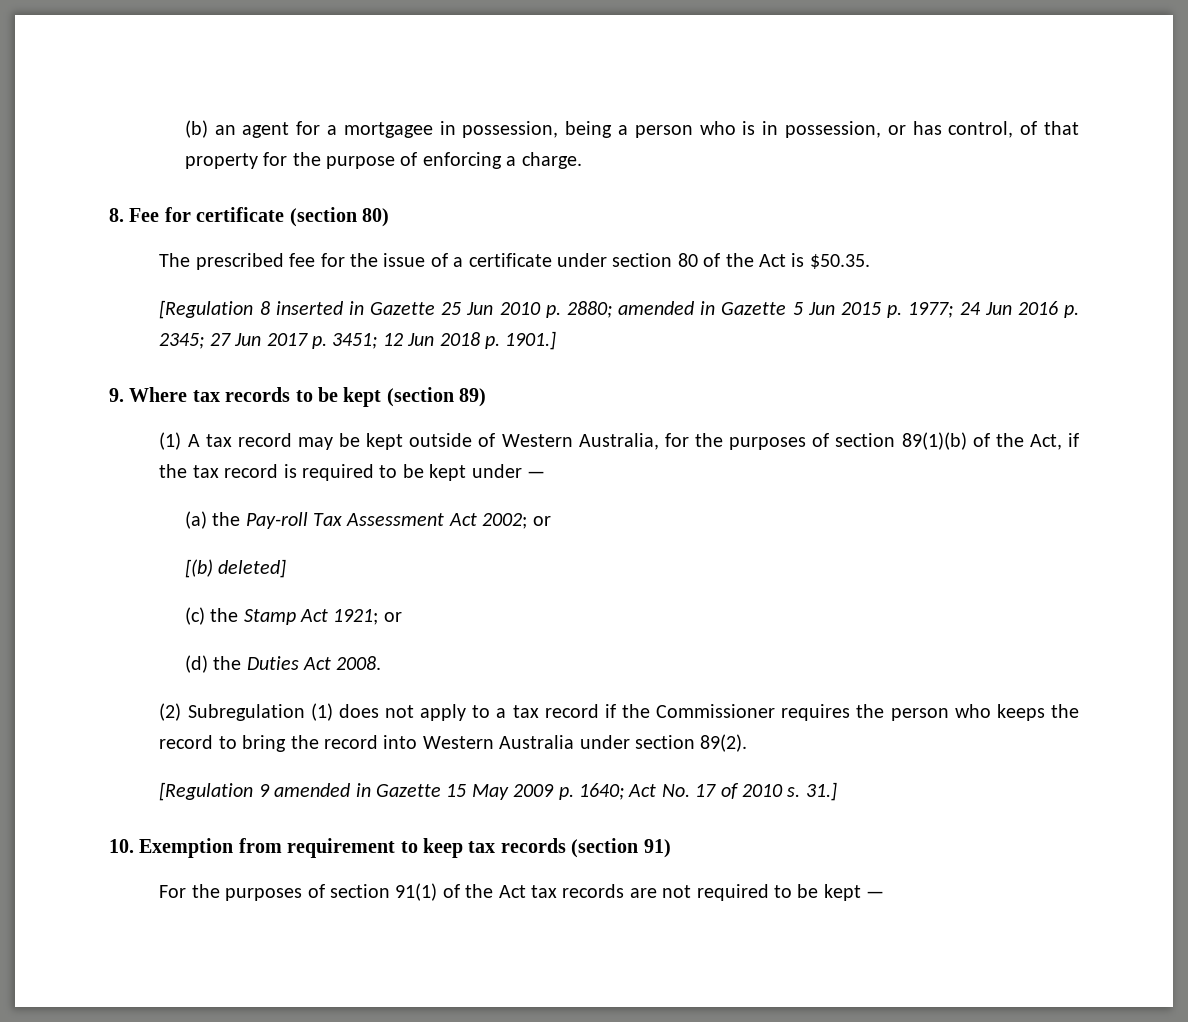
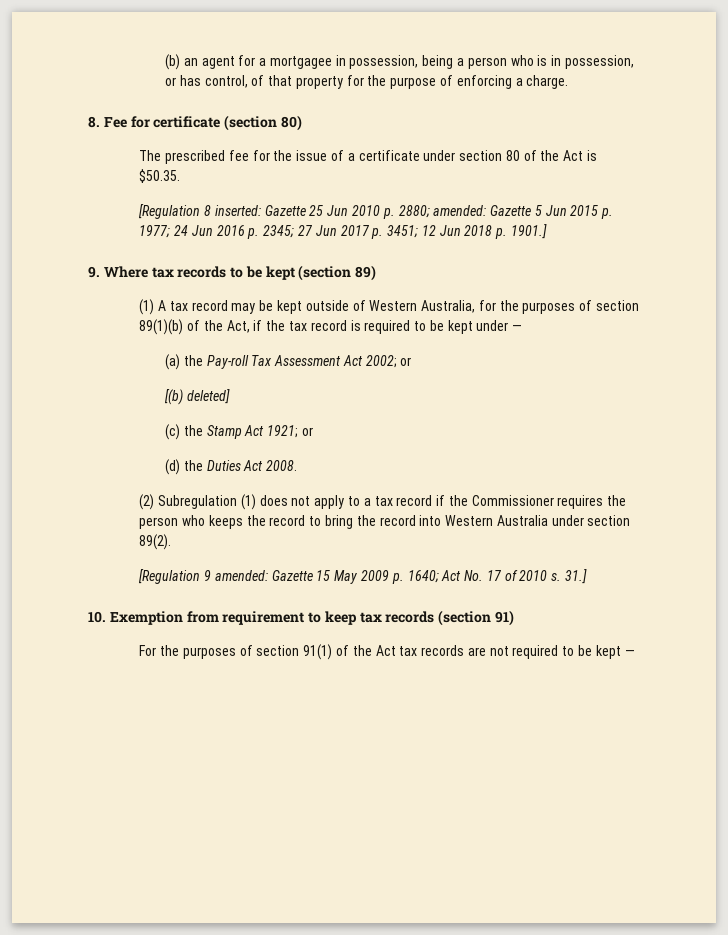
[275,301,364,315] inserted in -> [214,205,261,216] inserted:
[618,301,716,315] amended in -> [433,205,487,216] amended:
[274,783,371,797] amended in -> [214,570,268,581] amended:

